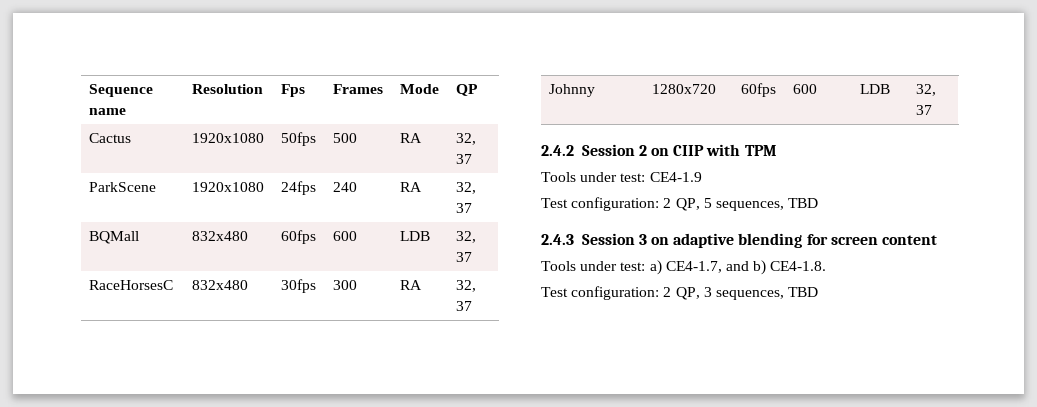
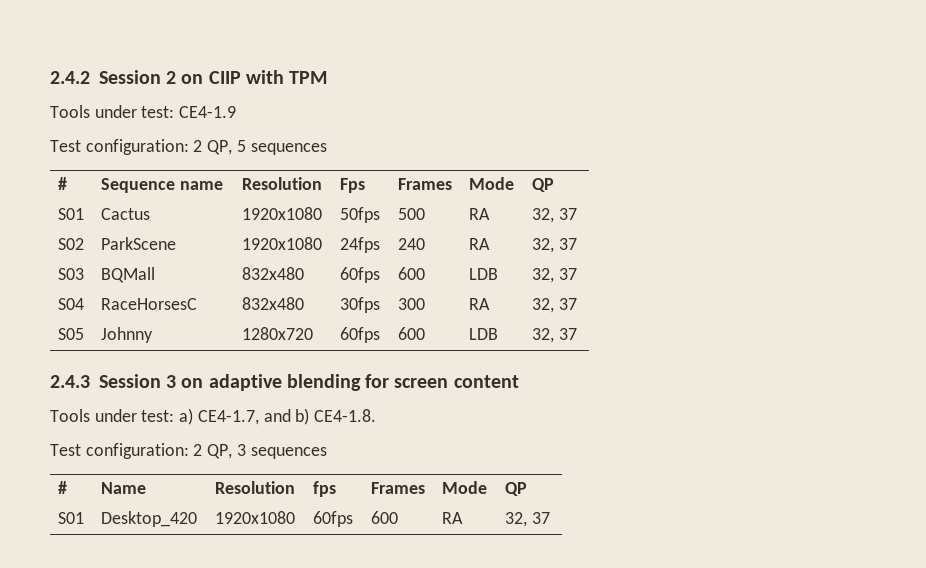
[88,84,153,97] [88,108,126,115] [191,84,263,94] [280,84,305,97] [332,84,383,94] [399,84,439,94] [455,84,478,96] [88,133,131,143] [191,133,264,143] [280,132,316,146] [332,133,357,143] [399,133,422,143] [455,133,476,145] [455,154,472,164] [88,182,156,192] [191,182,264,192] [280,181,316,195] [332,182,357,192] [399,182,422,192] [455,182,476,194] [455,203,472,213] [88,231,139,244] [191,231,248,241] [280,230,316,244] [332,231,357,241] [399,231,430,241] [455,231,476,243] [455,252,472,262] [88,280,173,290] [191,280,248,290] [280,279,316,293] [332,280,357,290] [399,280,422,290] [455,280,476,292] [455,301,472,311] [548,84,595,97] [651,84,716,94] [740,83,776,97] [792,84,817,94] [859,84,890,94] [915,84,936,96] [915,105,932,115] Sequence name | Resolution | Fps | Frames | Mode | QP // Cactus | 1920x1080 | 50fps | 500 | RA | 32, 37 // ParkScene | 1920x1080 | 24fps | 240 | RA | 32, 37 // BQMall | 832x480 | 60fps | 600 | LDB | 32, 37 // RaceHorsesC | 832x480 | 30fps | 300 | RA | 32, 37 // Johnny | 1280x720 | 60fps | 600 | LDB | 32, 37 // -> (50, 77) none
[715,198,819,211] sequences, TBD -> [250,143,327,155] [58,177,68,190] [101,178,224,193] [242,177,323,190] [340,178,366,193] [398,178,453,190] [469,177,515,190] [532,178,555,192] [58,208,85,220] [101,208,151,220] [242,207,323,220] [340,207,381,223] [398,208,426,220] [469,208,491,220] [532,208,578,223] [58,238,85,250] [101,237,177,250] [242,237,323,250] [340,237,381,253] [398,238,426,250] [469,238,491,250] [532,238,578,253] [58,268,85,280] [101,267,156,283] [242,267,305,280] [340,267,381,283] [398,267,426,280] [469,268,499,280] [532,268,578,283] [58,298,85,310] [101,298,198,310] [242,297,305,310] [340,297,381,313] [398,298,426,310] [469,298,491,310] [532,298,578,313] [58,328,85,340] [101,327,154,343] [242,327,314,340] [340,327,381,343] [398,327,426,340] [469,328,499,340] [532,328,578,343] sequences // # | Sequence name | Resolution | Fps | Frames | Mode | QP // S01 | Cactus | 1920x1080 | 50fps | 500 | RA | 32, 37 // S02 | ParkScene | 1920x1080 | 24fps | 240 | RA | 32, 37 // S03 | BQMall | 832x480 | 60fps | 600 | LDB | 32, 37 // S04 | RaceHorsesC | 832x480 | 30fps | 300 | RA | 32, 37 // S05 | Johnny | 1280x720 | 60fps | 600 | LDB | 32, 37
[715,287,819,300] sequences, TBD -> [250,447,327,459] [58,481,68,494] [101,482,147,494] [215,481,296,494] [313,481,337,497] [371,482,426,494] [442,481,488,494] [505,482,528,496] [58,512,85,524] [101,511,198,527] [215,511,296,524] [313,511,354,527] [371,511,399,524] [442,512,464,524] [505,512,551,527] sequences // # | Name | Resolution | fps | Frames | Mode | QP // S01 | Desktop_420 | 1920x1080 | 60fps | 600 | RA | 32, 37

